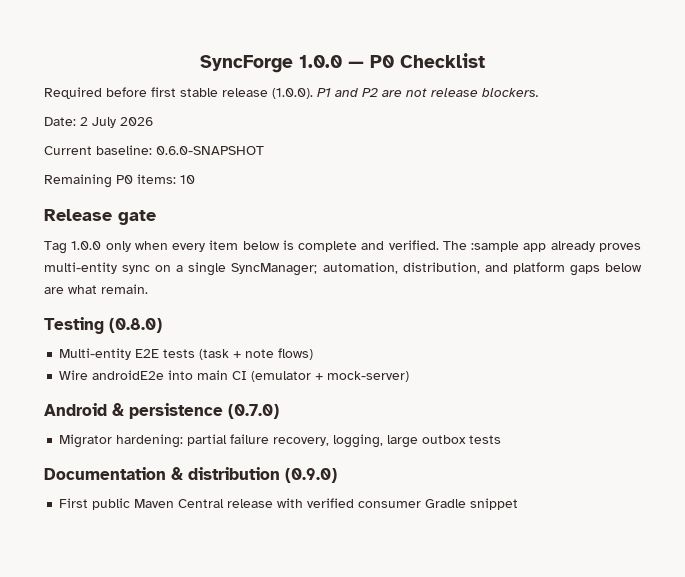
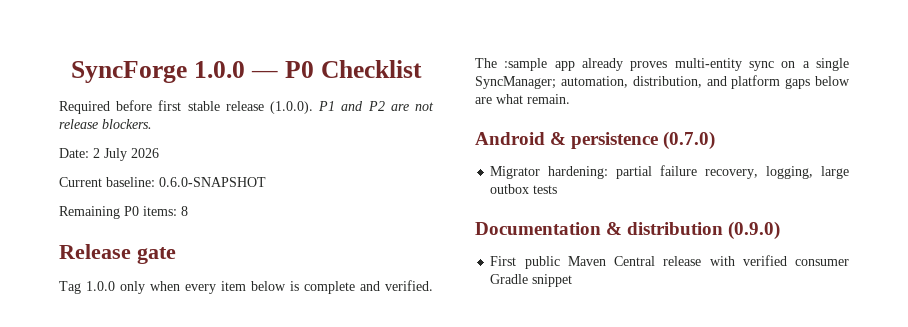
[180,175,195,184] 10 -> [181,206,188,216] 8
[44,317,162,334] [59,348,314,360] [59,370,410,382] // Testing (0.8.0) // Multi-entity E2E tests (task + note flows) // Wire androidE2e into main CI (emulator + mock-server) -> (570, 99) none

